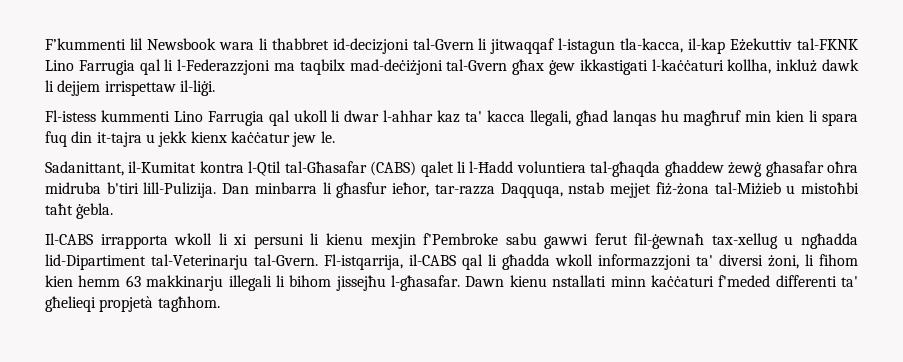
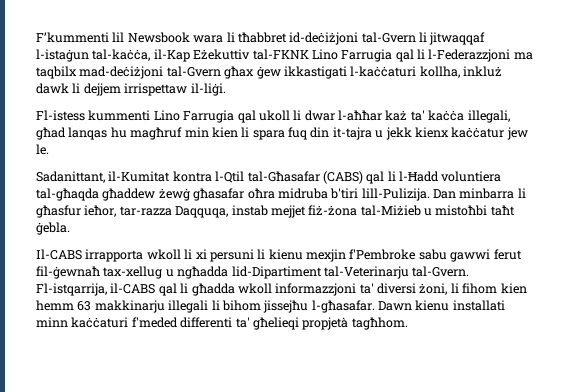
[271,38,409,54] thabbret id-decizjoni -> [237,32,359,45] tħabbret id-deċiżjoni
[558,38,726,54] l-istagun tla-kacca, il-kap -> [36,49,190,62] l-istaġun tal-kaċċa, il-Kap
[383,110,571,126] l-ahhar kaz ta' kacca llegali, -> [338,110,510,123] l-aħħar każ ta' kaċċa illegali,
[420,161,454,177] qalet -> [366,171,385,184] qal
[568,182,605,194] nstab -> [231,205,268,216] instab
[552,275,607,287] nstallati -> [452,300,505,311] installati

